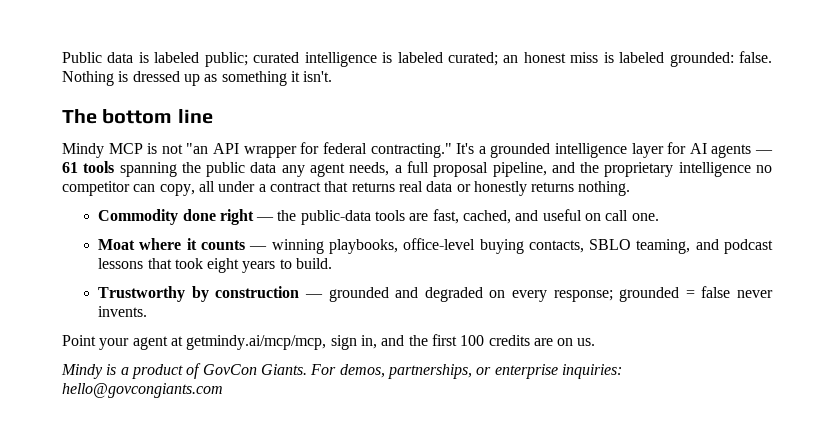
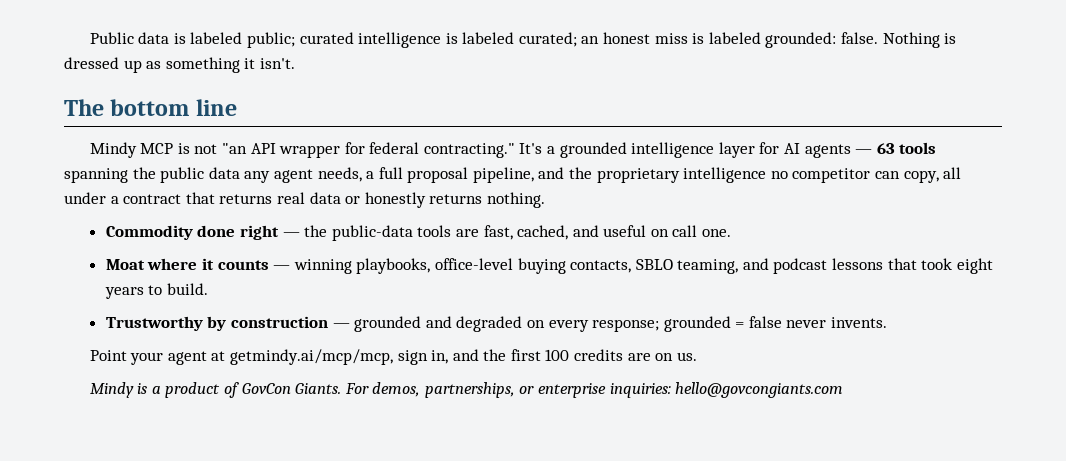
[62,162,78,173] 61 -> [876,143,895,154] 63

